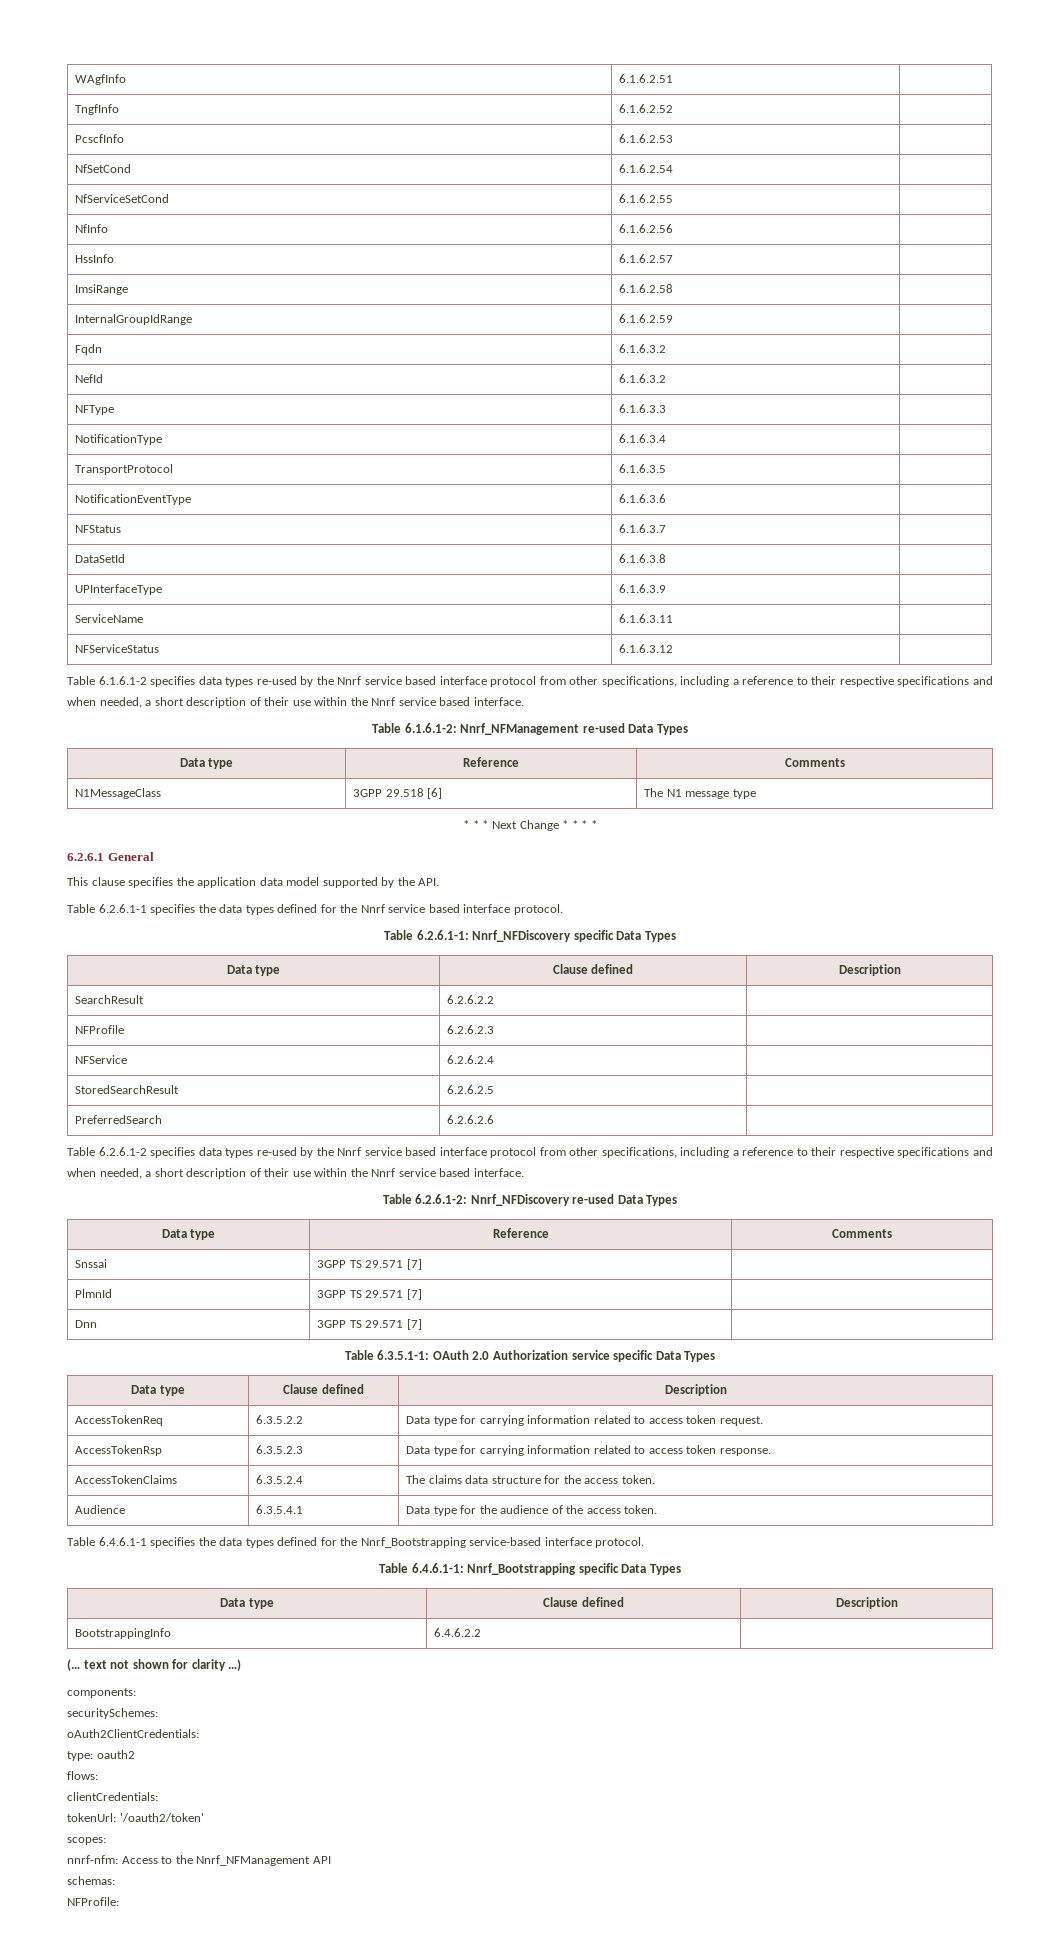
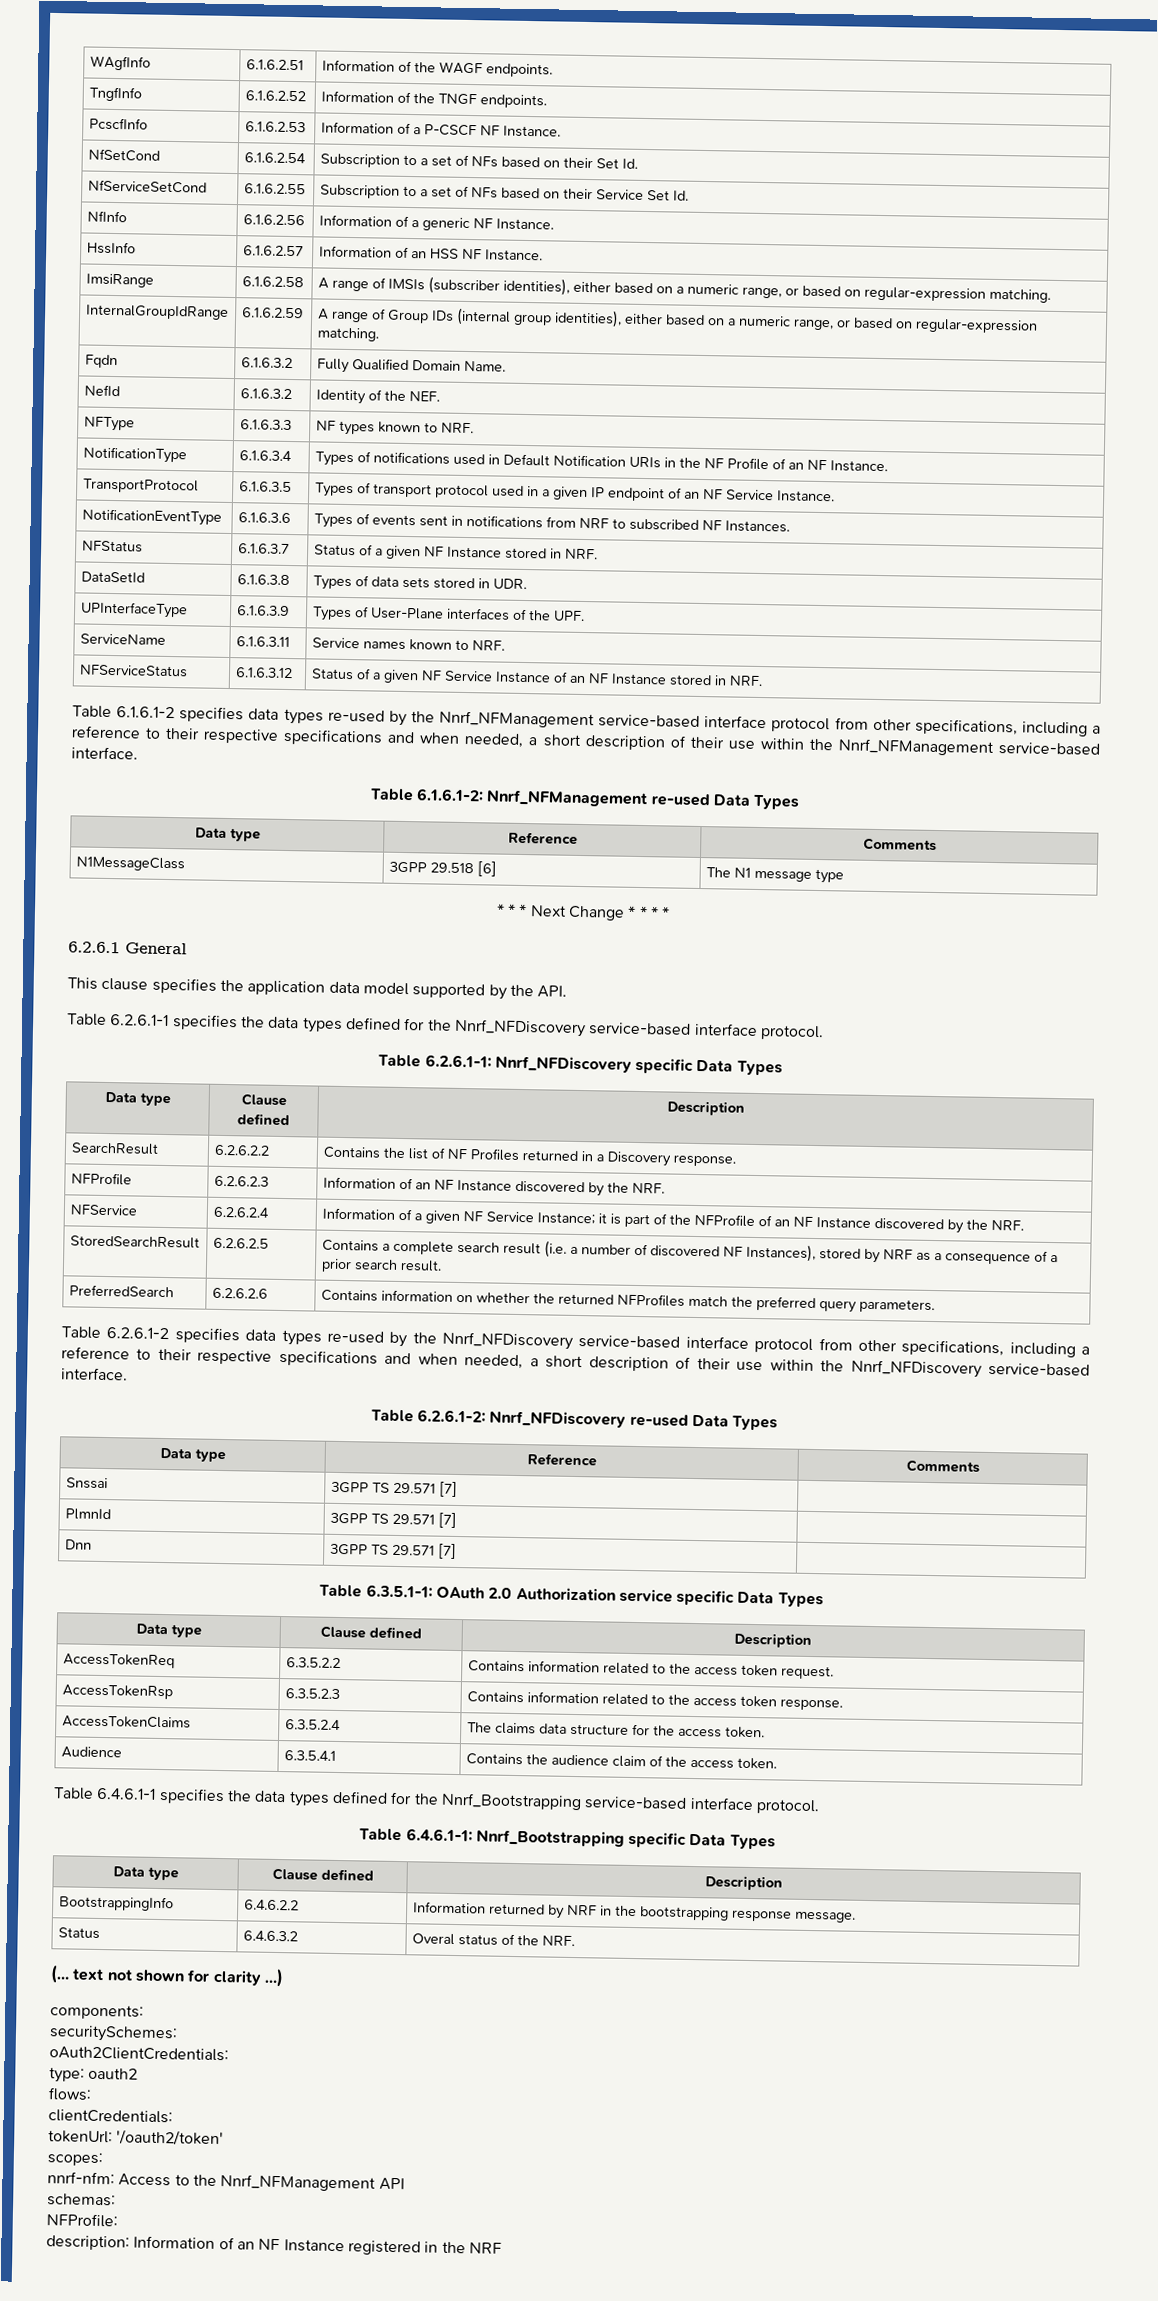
[75,104,120,115] [619,104,674,113] [75,134,125,143] [619,134,674,143] [75,164,132,173] [619,164,674,173] [75,194,170,203] [619,194,674,203] [75,224,109,233] [619,224,674,233] [75,254,115,263] [619,254,674,263] [75,284,129,295] [619,284,674,293] [75,314,193,325] [619,314,674,323] [75,344,103,355] [619,344,667,353] [75,374,104,383] [619,374,667,383] [75,405,115,415] [619,404,667,413] [75,434,163,445] [619,434,667,443] [75,464,174,475] [619,464,667,473] [75,494,192,505] [619,494,667,503] [75,525,122,533] [619,524,667,533] [75,554,126,563] [619,554,667,563] [75,584,163,595] [619,584,667,593] [75,614,144,623] [619,614,674,623] [75,644,160,653] [619,644,674,653] // TngfInfo | 6.1.6.2.52 | // PcscfInfo | 6.1.6.2.53 | // NfSetCond | 6.1.6.2.54 | // NfServiceSetCond | 6.1.6.2.55 | // NfInfo | 6.1.6.2.56 | // HssInfo | 6.1.6.2.57 | // ImsiRange | 6.1.6.2.58 | // InternalGroupIdRange | 6.1.6.2.59 | // Fqdn | 6.1.6.3.2 | // NefId | 6.1.6.3.2 | // NFType | 6.1.6.3.3 | // NotificationType | 6.1.6.3.4 | // TransportProtocol | 6.1.6.3.5 | // NotificationEventType | 6.1.6.3.6 | // NFStatus | 6.1.6.3.7 | // DataSetId | 6.1.6.3.8 | // UPInterfaceType | 6.1.6.3.9 | // ServiceName | 6.1.6.3.11 | // NFServiceStatus | 6.1.6.3.12 | -> [321,59,553,78] [88,86,142,102] [244,90,306,102] [320,90,547,109] [88,117,148,131] [244,121,306,133] [320,121,561,138] [87,148,160,162] [243,152,306,164] [319,153,638,169] [87,179,207,194] [243,183,306,195] [319,184,689,201] [86,210,127,223] [242,214,305,226] [318,214,554,232] [86,241,136,255] [242,245,304,257] [318,245,543,262] [85,273,154,288] [241,276,304,288] [317,276,1051,303] [85,304,229,320] [241,307,304,319] [317,307,1038,334] [316,327,379,342] [84,354,118,369] [240,357,293,369] [316,358,506,373] [83,384,120,397] [239,388,292,400] [315,389,440,405] [83,416,135,432] [239,419,292,431] [315,420,474,436] [82,446,187,464] [238,450,292,462] [314,451,888,473] [82,478,199,494] [238,481,292,493] [314,482,835,503] [81,508,222,526] [237,512,291,524] [313,513,790,533] [81,540,143,553] [237,543,290,555] [313,544,598,560] [80,571,145,583] [236,574,290,586] [312,575,527,591] [79,601,188,619] [236,605,290,617] [311,606,585,622] [79,633,166,645] [235,636,290,648] [311,637,505,651] [78,664,188,678] [234,667,293,679] [310,668,763,687] Information of the WAGF endpoints. // TngfInfo | 6.1.6.2.52 | Information of the TNGF endpoints. // PcscfInfo | 6.1.6.2.53 | Information of a P-CSCF NF Instance. // NfSetCond | 6.1.6.2.54 | Subscription to a set of NFs based on their Set Id. // NfServiceSetCond | 6.1.6.2.55 | Subscription to a set of NFs based on their Service Set Id. // NfInfo | 6.1.6.2.56 | Information of a generic NF Instance. // HssInfo | 6.1.6.2.57 | Information of an HSS NF Instance. // ImsiRange | 6.1.6.2.58 | A range of IMSIs (subscriber identities), either based on a numeric range, or based on regular-expression matching. // InternalGroupIdRange | 6.1.6.2.59 | A range of Group IDs (internal group identities), either based on a numeric range, or based on regular-expression matching. // Fqdn | 6.1.6.3.2 | Fully Qualified Domain Name. // NefId | 6.1.6.3.2 | Identity of the NEF. // NFType | 6.1.6.3.3 | NF types known to NRF. // NotificationType | 6.1.6.3.4 | Types of notifications used in Default Notification URIs in the NF Profile of an NF Instance. // TransportProtocol | 6.1.6.3.5 | Types of transport protocol used in a given IP endpoint of an NF Service Instance. // NotificationEventType | 6.1.6.3.6 | Types of events sent in notifications from NRF to subscribed NF Instances. // NFStatus | 6.1.6.3.7 | Status of a given NF Instance stored in NRF. // DataSetId | 6.1.6.3.8 | Types of data sets stored in UDR. // UPInterfaceType | 6.1.6.3.9 | Types of User-Plane interfaces of the UPF. // ServiceName | 6.1.6.3.11 | Service names known to NRF. // NFServiceStatus | 6.1.6.3.12 | Status of a given NF Service Instance of an NF Instance stored in NRF.
[337,676,437,685] Nnrf service based -> [439,710,701,729] Nnrf_NFManagement service-based
[371,697,471,706] Nnrf service based -> [837,738,1100,756] Nnrf_NFManagement service-based
[360,904,460,913] Nnrf service based -> [453,1018,692,1038] Nnrf_NFDiscovery service-based
[75,1025,125,1034] [447,1025,495,1034] [75,1055,128,1064] [447,1055,495,1064] [75,1085,180,1094] [447,1085,495,1094] [75,1115,163,1124] [447,1115,495,1124] // NFProfile | 6.2.6.2.3 | // NFService | 6.2.6.2.4 | // StoredSearchResult | 6.2.6.2.5 | // PreferredSearch | 6.2.6.2.6 | -> [322,1146,736,1167] [70,1172,132,1186] [213,1175,269,1187] [322,1176,665,1197] [69,1204,138,1216] [212,1206,269,1218] [321,1207,1024,1234] [69,1235,200,1249] [212,1237,269,1249] [321,1239,1058,1265] [320,1258,442,1273] [68,1284,174,1298] [211,1287,268,1299] [320,1289,935,1314] Contains the list of NF Profiles returned in a Discovery response. // NFProfile | 6.2.6.2.3 | Information of an NF Instance discovered by the NRF. // NFService | 6.2.6.2.4 | Information of a given NF Service Instance; it is part of the NFProfile of an NF Instance discovered by the NRF. // StoredSearchResult | 6.2.6.2.5 | Contains a complete search result (i.e. a number of discovered NF Instances), stored by NRF as a consequence of a prior search result. // PreferredSearch | 6.2.6.2.6 | Contains information on whether the returned NFProfiles match the preferred query parameters.
[337,1147,437,1156] Nnrf service based -> [442,1331,681,1350] Nnrf_NFDiscovery service-based
[371,1168,471,1177] Nnrf service based -> [850,1359,1091,1378] Nnrf_NFDiscovery service-based
[406,1415,646,1426] Data type for carrying information related to -> [467,1660,691,1675] Contains information related to the
[406,1445,646,1456] Data type for carrying information related to -> [466,1691,690,1706] Contains information related to the
[406,1505,477,1516] Data type for -> [465,1753,523,1766] Contains
(549, 1509) none -> [611,1755,646,1768] claim
(482, 1632) none -> [412,1901,856,1923] [57,1927,100,1939] [242,1930,298,1942] [411,1933,575,1947] Information returned by NRF in the bootstrapping response message. // Status | 6.4.6.3.2 | Overal status of the NRF.
(119, 1901) none -> [46,2235,502,2256] // description: Information of an NF Instance registered in the NRF

